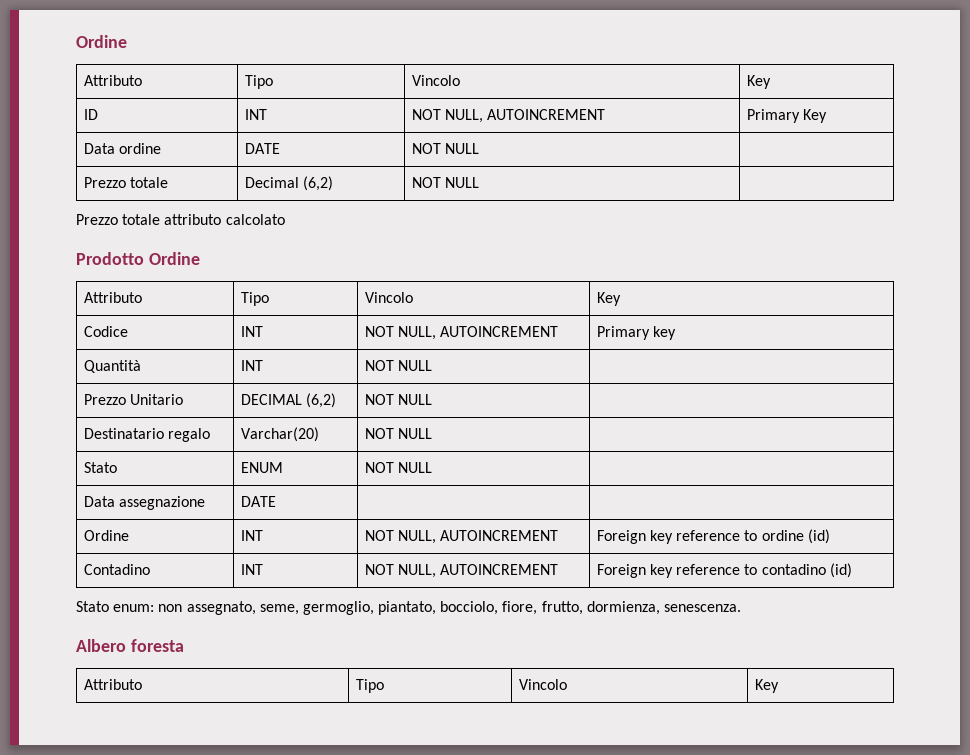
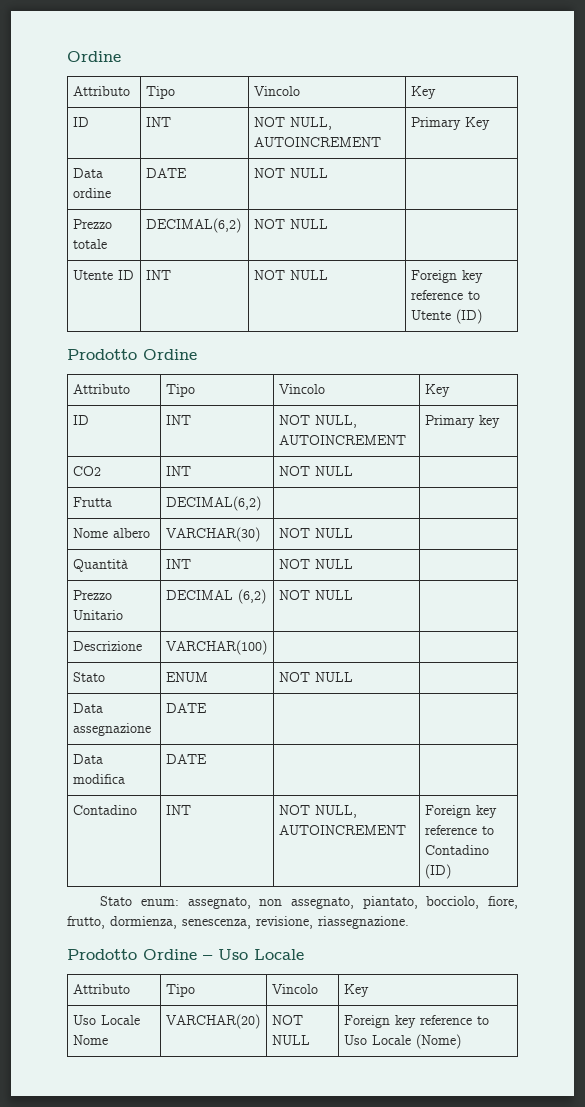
[244,176,334,191] [411,177,480,188] [76,214,285,225] Decimal (6,2) | NOT NULL | // Prezzo totale attributo calcolato -> [145,218,241,233] [253,219,328,229] [72,270,134,280] [145,270,171,280] [253,270,328,280] [410,270,483,283] [410,290,480,300] [410,309,482,324] DECIMAL(6,2) | NOT NULL | // Utente ID | INT | NOT NULL | Foreign key reference to Utente (ID)
[83,326,128,337] Codice -> [72,415,89,425] ID
(677, 333) none -> [72,466,101,476] [165,466,191,476] [278,466,353,476] [72,497,112,507] [165,496,261,511] [72,528,150,538] [165,527,260,542] [278,528,353,538] // CO2 | INT | NOT NULL | // Frutta | DECIMAL(6,2) | | // Nome albero | VARCHAR(30) | NOT NULL |
[83,428,211,442] [240,427,319,442] [364,428,433,439] Destinatario regalo | Varchar(20) | NOT NULL -> [72,641,142,651] [165,640,267,655] Descrizione | VARCHAR(100) |
[83,530,129,541] [240,530,263,541] [364,530,559,544] [596,529,830,544] Ordine | INT | NOT NULL, AUTOINCREMENT | Foreign key reference to ordine (id) -> [72,754,103,764] [72,774,125,784] [165,754,207,764] Data modifica | DATE | |
[761,563,852,578] contadino (id) -> [424,845,489,855] [424,864,451,879] Contadino (ID)
(155, 608) none -> [187,897,251,909] assegnato,
[259,601,374,615] seme, germoglio, -> (355, 903) none
[664,604,742,612] [76,639,184,652] [83,679,142,690] [355,679,384,693] [518,679,567,690] [754,679,779,693] senescenza. // Albero foresta // Attributo | Tipo | Vincolo | Key -> [182,916,409,929] [67,949,304,960] [72,984,130,994] [165,984,195,997] [271,984,318,994] [343,984,369,997] [72,1015,140,1025] [72,1035,108,1045] [165,1014,260,1029] [271,1015,303,1025] [271,1035,310,1045] [343,1015,489,1028] [343,1034,461,1049] senescenza, revisione, riassegnazione. // Prodotto Ordine – Uso Locale // Attributo | Tipo | Vincolo | Key // Uso Locale Nome | VARCHAR(20) | NOT NULL | Foreign key reference to Uso Locale (Nome)

